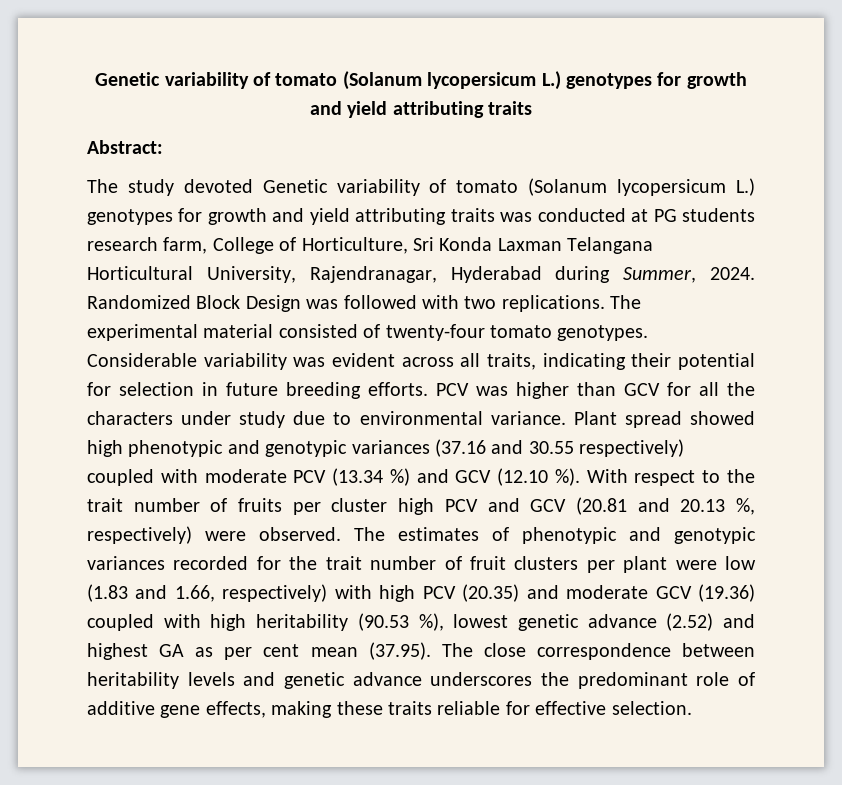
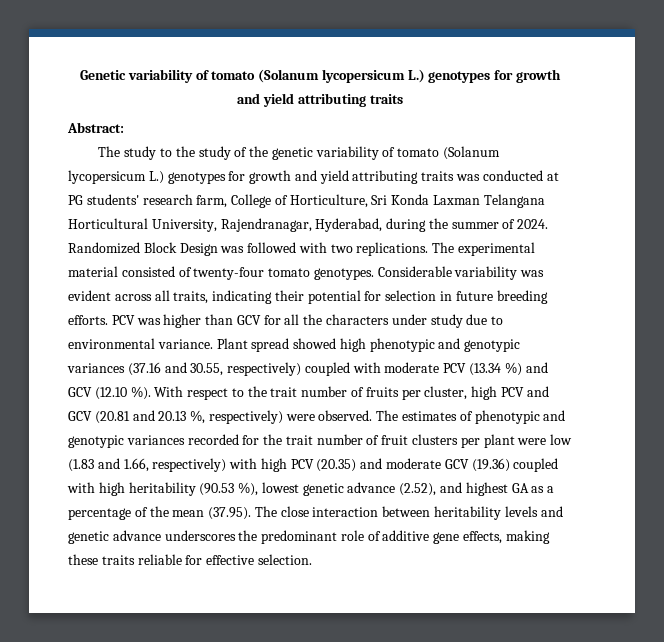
[183,179,328,193] devoted Genetic -> [159,146,313,160] to the study of the genetic
[682,208,756,222] students -> [86,194,139,205] students'
[450,266,697,283] Hyderabad during Summer, -> [315,218,516,232] Hyderabad, during the summer of
[528,441,574,454] 30.55 -> [190,363,224,376] 30.55,
[331,498,388,512] cluster -> [424,386,468,400] cluster,
[666,613,714,631] (2.52) -> [399,483,437,496] (2.52),
[224,644,300,660] per cent -> [547,486,555,493] [68,506,169,520] a percentage of the
[536,643,671,660] correspondence -> [312,507,379,517] interaction

